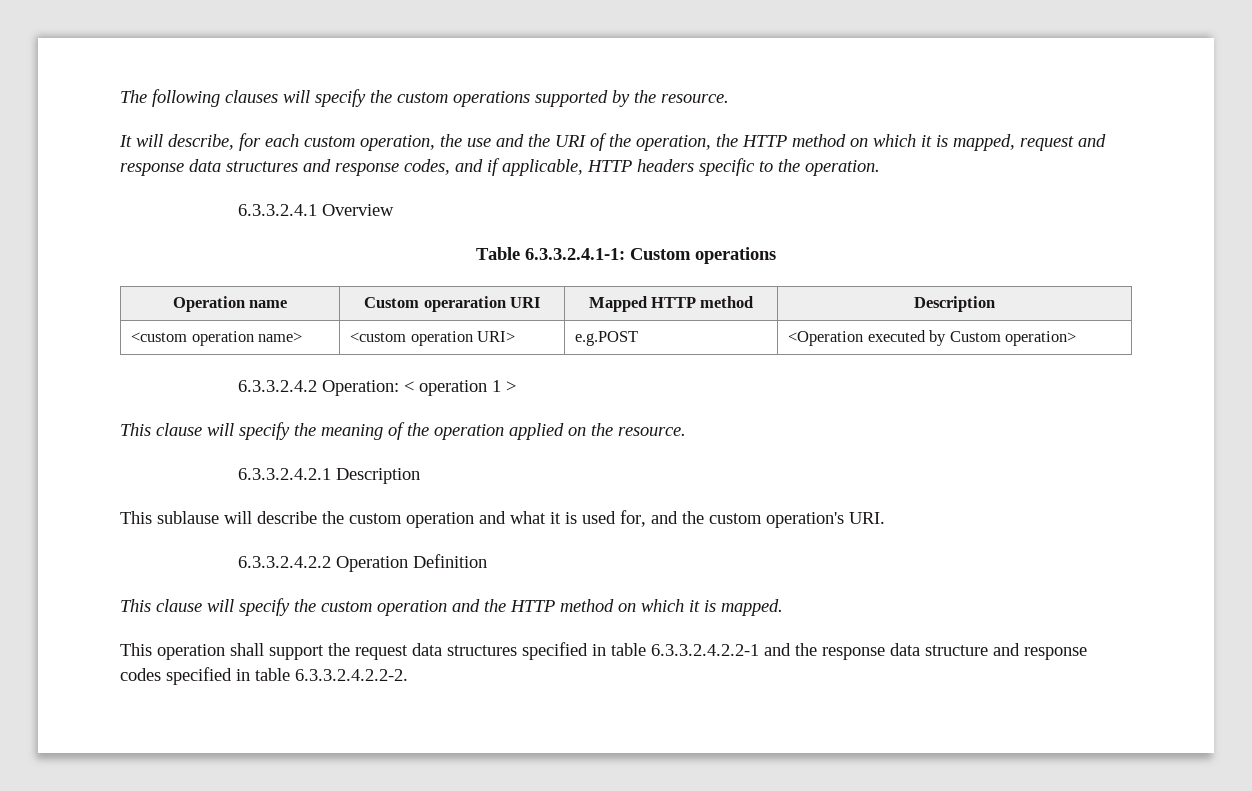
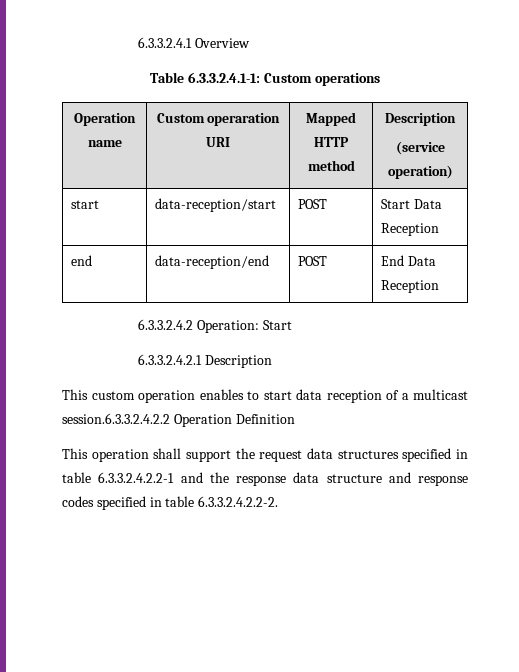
[120,89,729,107] [119,133,1106,151] [120,158,880,176] The following clauses will specify the custom operations supported by the resource. // It will describe, for each custom operation, the use and the URI of the operation, the HTTP method on which it is mapped, request and response data structures and response codes, and if applicable, HTTP headers specific to the operation. // -> (138, 42) none
[131,331,303,346] [350,331,516,346] [575,331,639,346] [788,330,1077,346] [238,380,517,396] [120,422,686,440] [238,468,421,484] [120,510,885,528] [238,554,488,572] [120,598,783,616] // <custom operation name> | <custom operation URI> | e.g.POST | <Operation executed by Custom operation> // 6.3.3.2.4.2 Operation: < operation 1 > // This clause will specify the meaning of the operation applied on the resource. // 6.3.3.2.4.2.1 Description // This sublause will describe the custom operation and what it is used for, and the custom operation's URI. // 6.3.3.2.4.2.2 Operation Definition // This clause will specify the custom operation and the HTTP method on which it is mapped. -> [395,141,445,155] [387,165,453,179] [71,200,100,209] [155,198,277,212] [298,199,328,209] [381,199,442,209] [381,223,440,236] [71,255,93,266] [155,255,270,269] [298,256,328,266] [381,255,436,266] [381,280,440,293] [138,319,293,333] [138,354,273,368] [62,389,468,403] [62,413,295,427] // (service operation) // start | data-reception/start | POST | Start Data Reception // end | data-reception/end | POST | End Data Reception // 6.3.3.2.4.2 Operation: Start // 6.3.3.2.4.2.1 Description // This custom operation enables to start data reception of a multicast session.6.3.3.2.4.2.2 Operation Definition

